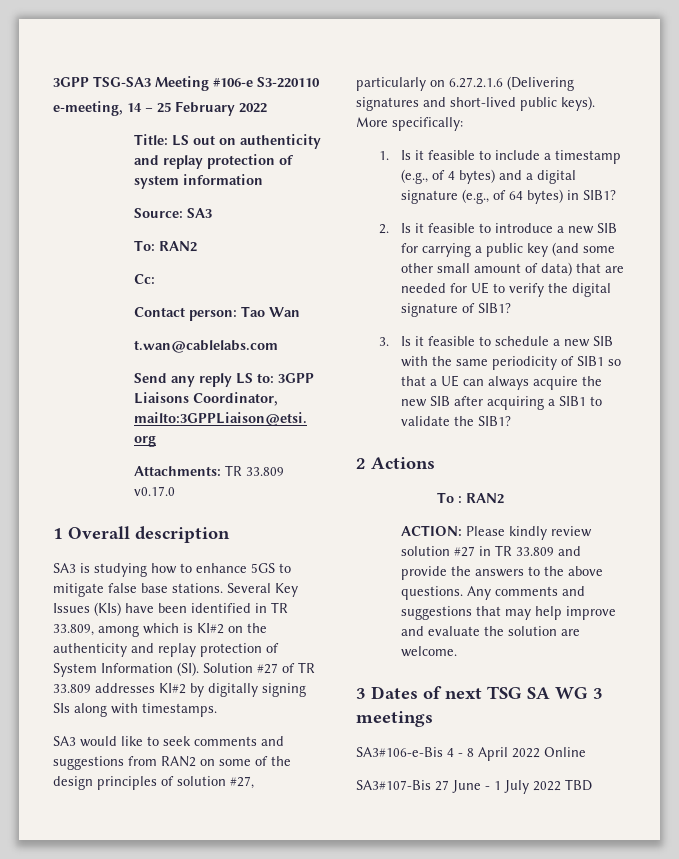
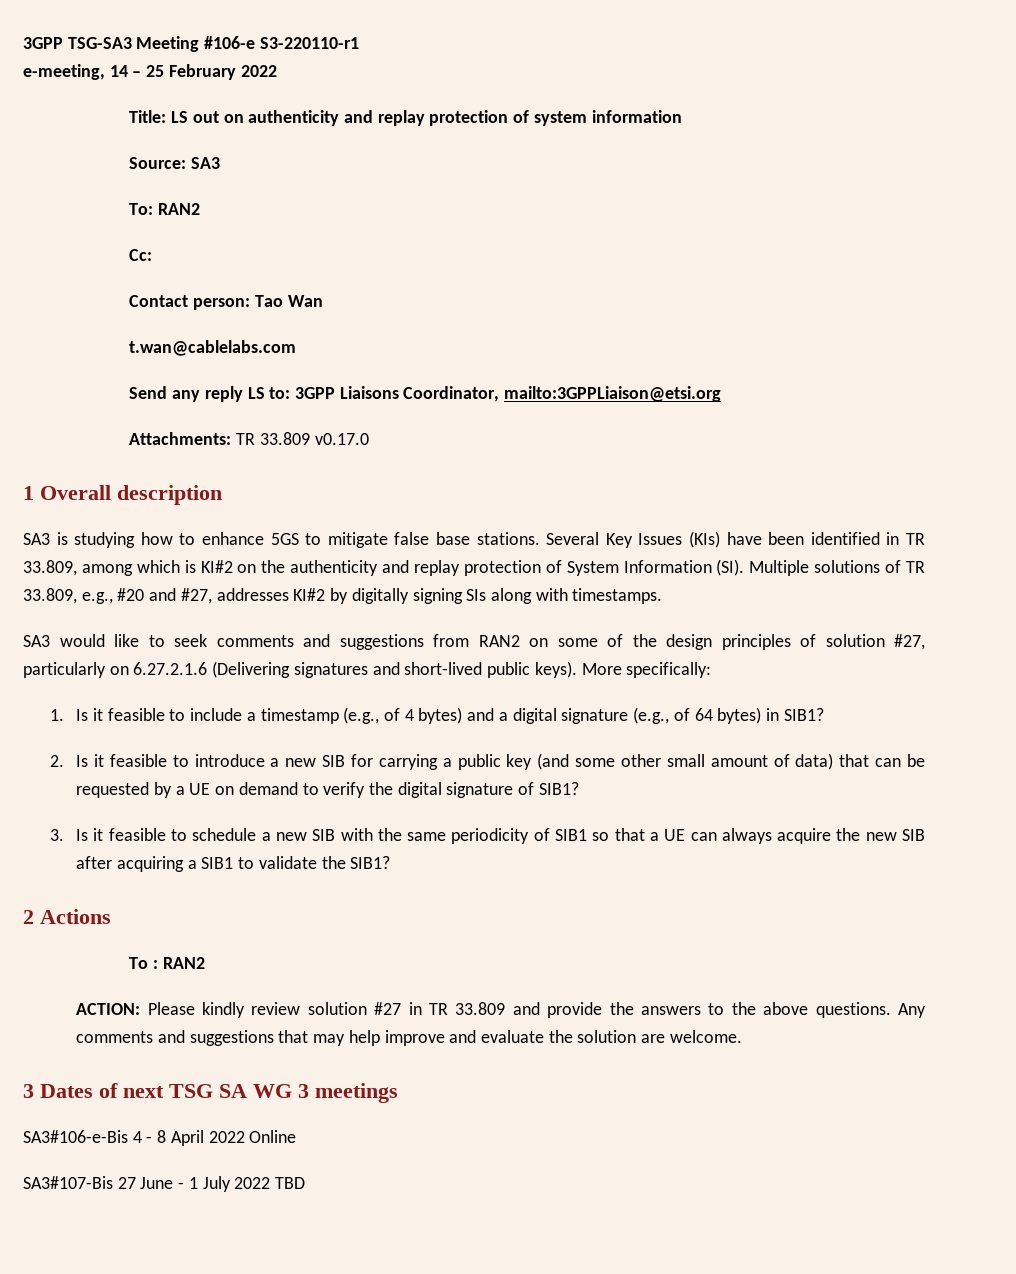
[257,77,320,88] S3-220110 -> [259,37,359,49] S3-220110-r1
[203,662,315,674] [53,684,91,693] Solution #27 of TR 33.809 -> [749,560,926,576] [23,588,212,604] Multiple solutions of TR 33.809, e.g., #20 and #27,
[605,266,625,273] [401,282,490,294] are needed for UE -> [875,754,925,767] [76,782,298,798] can be requested by a UE on demand

